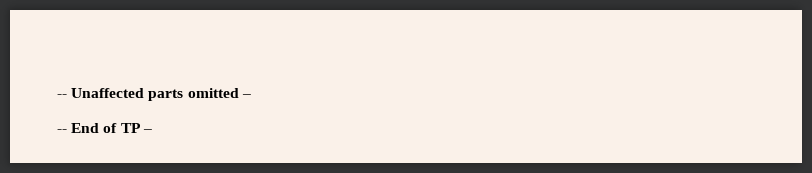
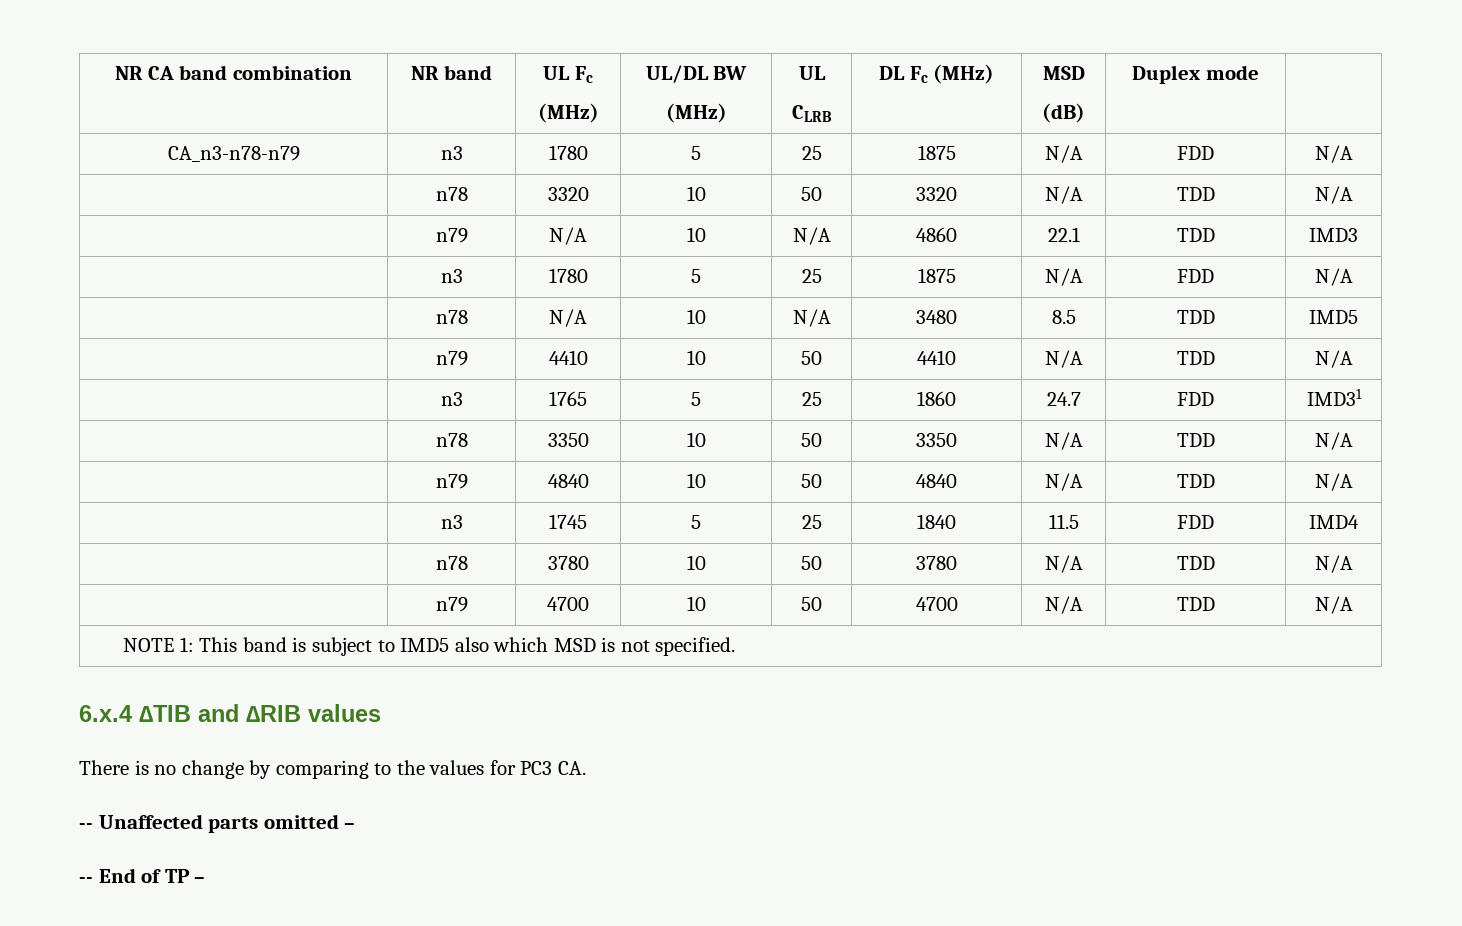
(57, 96) none -> [115,65,352,80] [411,65,492,80] [543,66,593,83] [537,103,599,123] [645,65,748,83] [665,103,727,123] [798,66,826,80] [791,105,832,122] [878,64,995,84] [1042,66,1085,80] [1042,103,1085,123] [1132,65,1259,84] [167,146,300,162] [440,146,463,160] [548,145,588,160] [691,146,701,160] [801,146,822,160] [917,145,956,160] [1044,145,1083,163] [1177,146,1214,160] [1314,145,1353,163] [435,187,468,201] [547,187,589,201] [686,186,706,201] [801,187,822,201] [916,187,957,201] [1044,186,1083,204] [1176,187,1215,201] [1314,186,1353,204] [435,228,468,243] [549,227,587,245] [686,227,706,242] [792,227,831,245] [916,227,957,242] [1047,227,1080,242] [1176,228,1215,242] [1309,228,1358,242] [440,269,463,283] [548,268,588,283] [691,269,701,283] [801,269,822,283] [917,268,956,283] [1044,268,1083,286] [1177,269,1214,283] [1314,268,1353,286] [435,310,468,324] [549,309,587,327] [686,309,706,324] [792,309,831,327] [916,310,957,324] [1051,310,1076,324] [1176,310,1215,324] [1309,310,1358,324] [435,351,468,366] [548,350,588,365] [686,350,706,365] [801,351,822,365] [917,350,956,365] [1044,350,1083,368] [1176,351,1215,365] [1314,350,1353,368] [440,392,463,406] [549,391,587,406] [691,392,701,406] [801,392,822,406] [917,391,956,406] [1046,392,1081,406] [1177,392,1214,406] [1306,389,1362,406] [435,433,468,447] [547,433,589,447] [686,432,706,447] [801,433,822,447] [916,433,957,447] [1044,432,1083,450] [1176,433,1215,447] [1314,432,1353,450] [435,474,468,489] [547,474,589,488] [686,473,706,488] [801,474,822,488] [916,474,957,488] [1044,473,1083,491] [1176,474,1215,488] [1314,473,1353,491] [440,515,463,529] [549,514,587,529] [691,515,701,529] [801,515,822,529] [917,514,956,529] [1048,514,1079,529] [1177,515,1214,529] [1309,515,1359,529] [435,556,468,570] [547,556,589,570] [686,555,706,570] [801,556,822,570] [916,556,957,570] [1044,555,1083,573] [1176,556,1215,570] [1314,555,1353,573] [435,597,468,612] [547,597,589,611] [686,596,706,611] [801,597,822,611] [915,597,958,611] [1044,596,1083,614] [1176,597,1215,611] [1314,596,1353,614] [123,637,736,656] [79,704,381,722] [79,760,586,779] NR CA band combination | NR band | UL Fc // (MHz) | UL/DL BW // (MHz) | UL // CLRB | DL Fc (MHz) | MSD // (dB) | Duplex mode | // CA_n3-n78-n79 | n3 | 1780 | 5 | 25 | 1875 | N/A | FDD | N/A // | n78 | 3320 | 10 | 50 | 3320 | N/A | TDD | N/A // | n79 | N/A | 10 | N/A | 4860 | 22.1 | TDD | IMD3 // | n3 | 1780 | 5 | 25 | 1875 | N/A | FDD | N/A // | n78 | N/A | 10 | N/A | 3480 | 8.5 | TDD | IMD5 // | n79 | 4410 | 10 | 50 | 4410 | N/A | TDD | N/A // | n3 | 1765 | 5 | 25 | 1860 | 24.7 | FDD | IMD31 // | n78 | 3350 | 10 | 50 | 3350 | N/A | TDD | N/A // | n79 | 4840 | 10 | 50 | 4840 | N/A | TDD | N/A // | n3 | 1745 | 5 | 25 | 1840 | 11.5 | FDD | IMD4 // | n78 | 3780 | 10 | 50 | 3780 | N/A | TDD | N/A // | n79 | 4700 | 10 | 50 | 4700 | N/A | TDD | N/A // NOTE 1: This band is subject to IMD5 also which MSD is not specified. // 6.x.4 ∆TIB and ∆RIB values // There is no change by comparing to the values for PC3 CA. //

